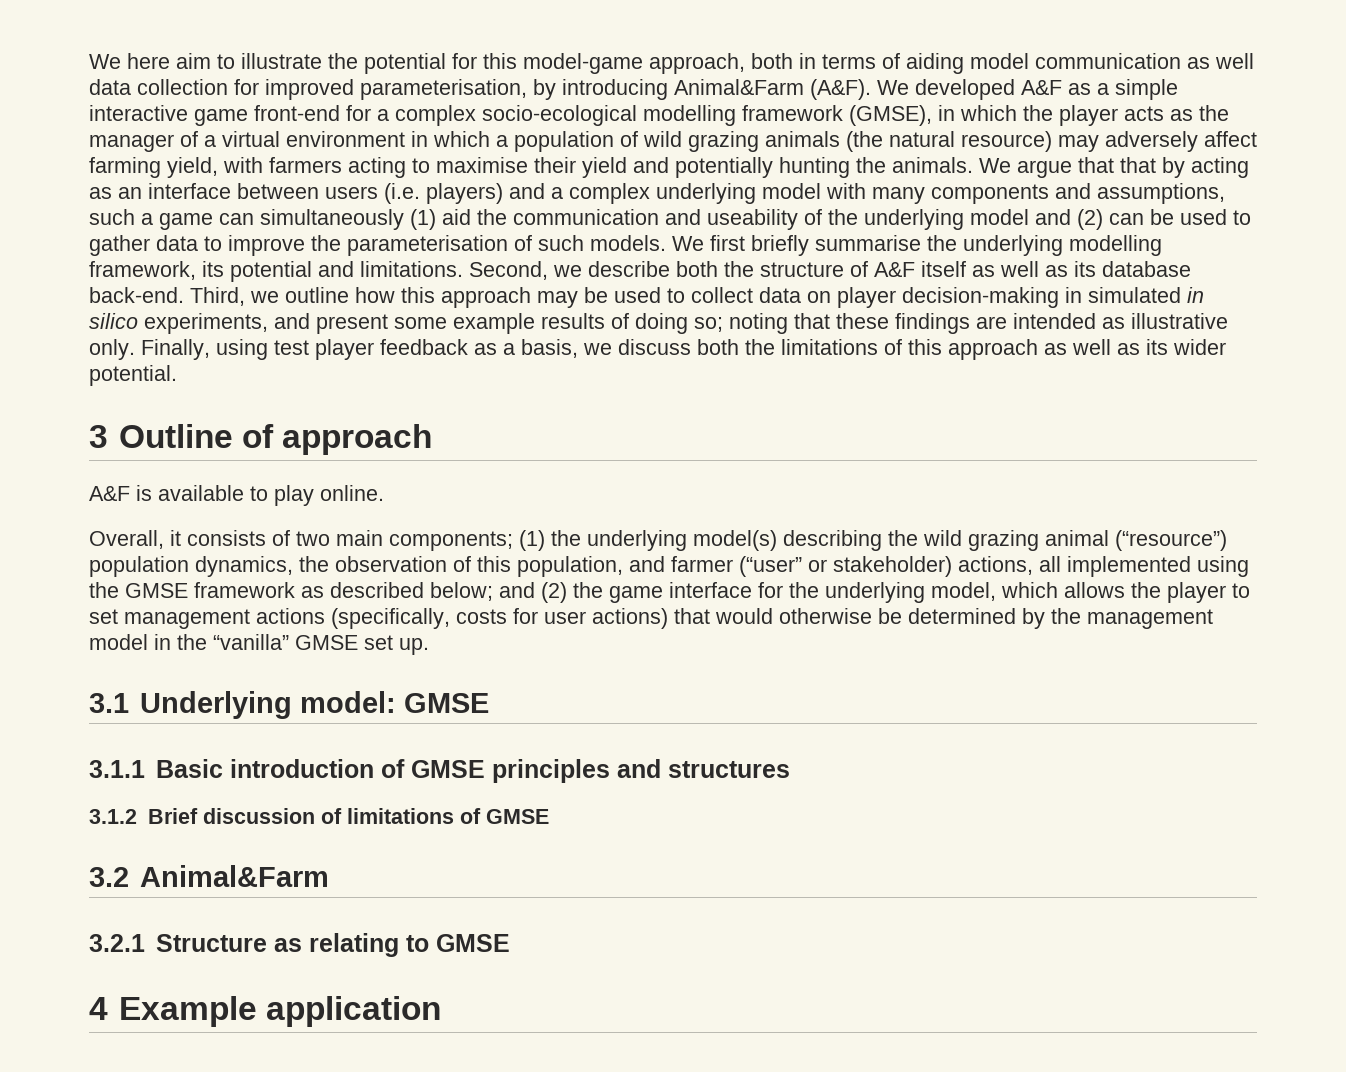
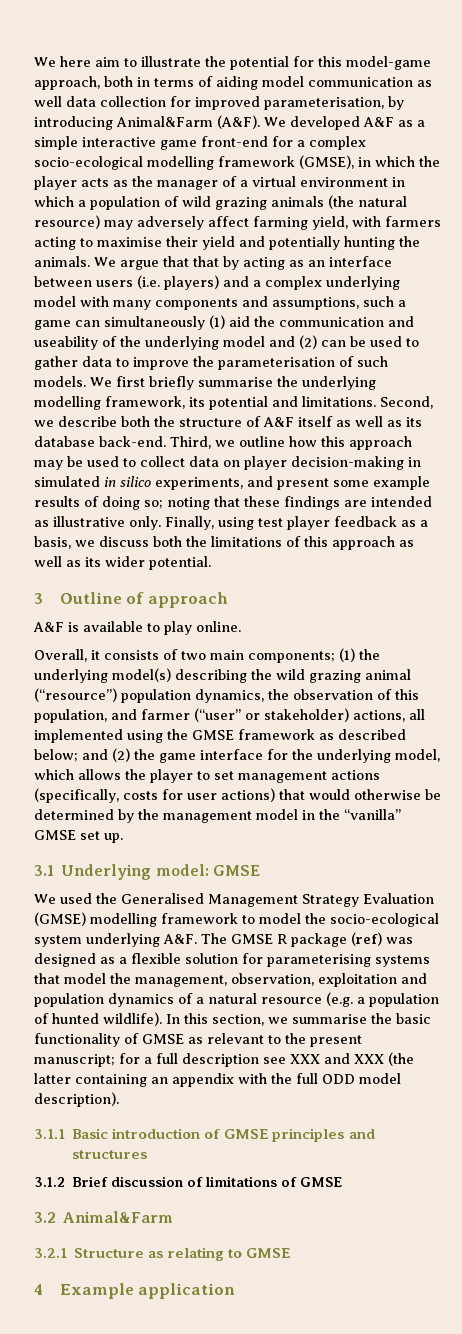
(489, 703) none -> [34,893,434,907] [34,912,439,927] [34,932,413,947] [34,953,430,967] [34,973,427,987] [34,992,439,1007] [34,1012,431,1026] [34,1033,362,1047] [34,1052,414,1067] [34,1073,401,1087] [34,1092,119,1107] // We used the Generalised Management Strategy Evaluation (GMSE) modelling framework to model the socio-ecological system underlying A&F. The GMSE R package (ref) was designed as a flexible solution for parameterising systems that model the management, observation, exploitation and population dynamics of a natural resource (e.g. a population of hunted wildlife). In this section, we summarise the basic functionality of GMSE as relevant to the present manuscript; for a full description see XXX and XXX (the latter containing an appendix with the full ODD model description).

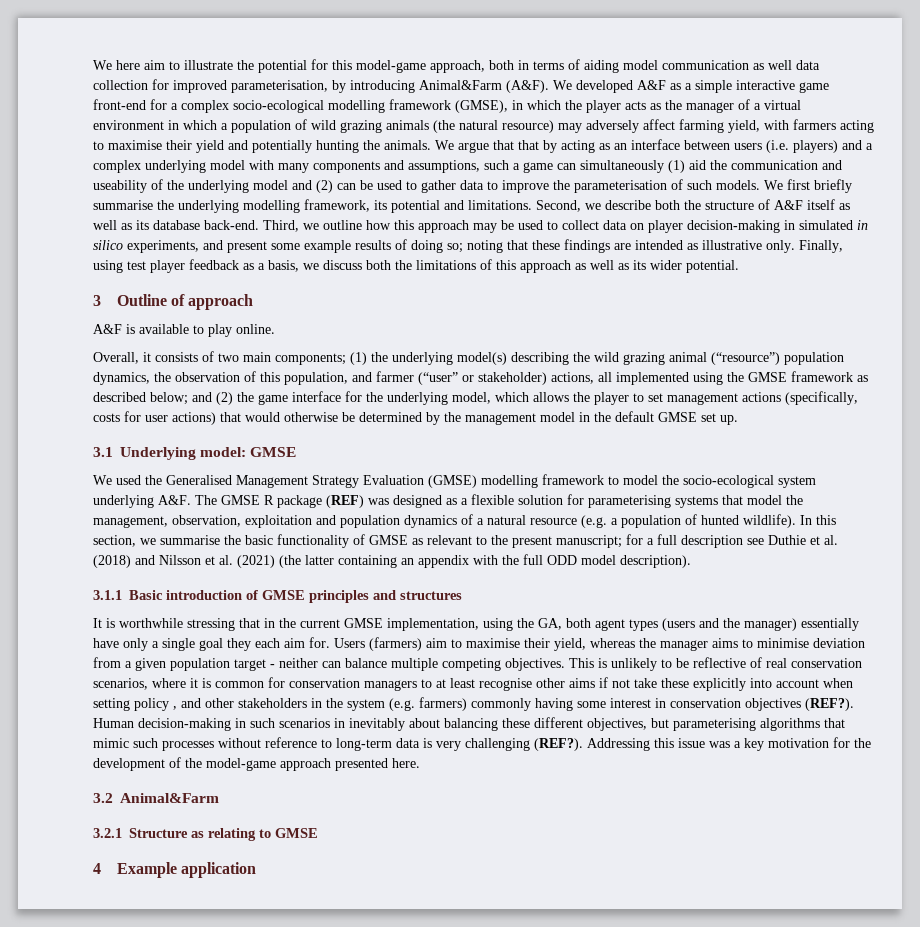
[344,809,401,820] “vanilla” -> [615,411,654,422] default
[350,932,382,946] (ref) -> [326,495,364,508] (REF)
[290,1053,384,1064] XXX and XXX -> [768,535,838,545] [93,555,275,568] Duthie et al. (2018) and Nilsson et al. (2021)
[34,1176,343,1187] 3.1.2 Brief discussion of limitations of GMSE -> [93,618,859,631] [93,637,865,651] [93,657,862,671] [93,677,853,691] [93,697,854,711] [93,717,845,731] [93,737,871,751] [93,757,420,771] It is worthwhile stressing that in the current GMSE implementation, using the GA, both agent types (users and the manager) essentially have only a single goal they each aim for. Users (farmers) aim to maximise their yield, whereas the manager aims to minimise deviation from a given population target - neither can balance multiple competing objectives. This is unlikely to be reflective of real conservation scenarios, where it is common for conservation managers to at least recognise other aims if not take these explicitly into account when setting policy , and other stakeholders in the system (e.g. farmers) commonly having some interest in conservation objectives (REF?). Human decision-making in such scenarios in inevitably about balancing these different objectives, but parameterising algorithms that mimic such processes without reference to long-term data is very challenging (REF?). Addressing this issue was a key motivation for the development of the model-game approach presented here.

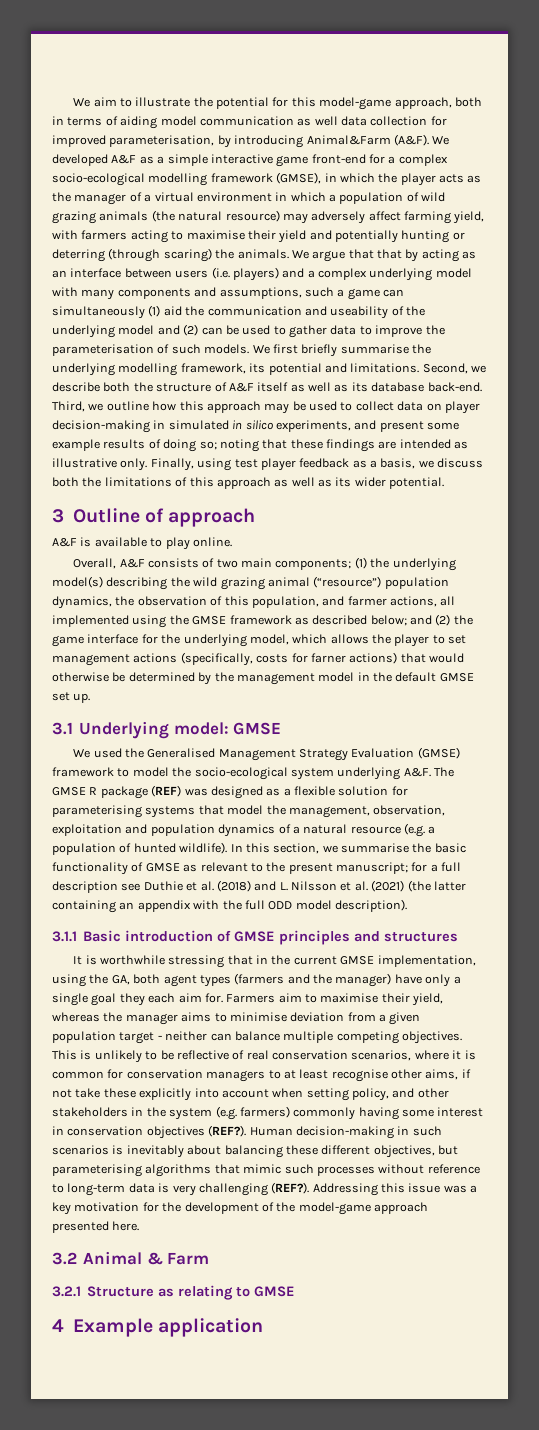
[93,60,140,70] We here -> [73,98,91,107] We
(359, 146) none -> [452,232,465,240] [52,248,212,262] or deterring (through scaring)
[143,352,151,362] it -> [119,559,145,568] A&F
[418,372,547,385] (“user” or stakeholder) -> (387, 601) none
[145,415,168,422] user -> [310,653,346,663] farner
[481,475,538,488] modelling -> (460, 753) none
(155, 560) none -> [279,882,288,891] L.
[662,618,695,631] (users -> [234,973,285,985] (farmers
[801,618,859,631] essentially -> (392, 980) none
[334,637,422,651] Users (farmers) -> [226,994,276,1003] Farmers
[569,678,595,688] aims -> [425,1069,459,1080] aims,
[134,698,177,711] policy , -> [352,1088,389,1101] policy,
[334,718,345,728] in -> [112,1145,124,1155] is
[120,793,219,803] Animal&Farm -> [83,1251,210,1265] Animal & Farm

